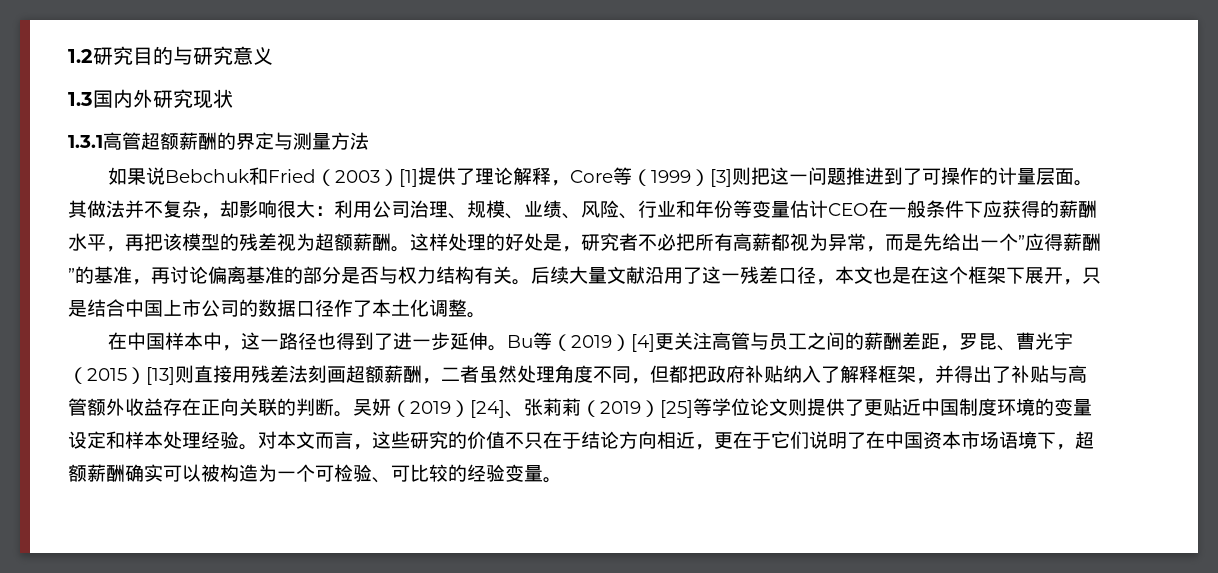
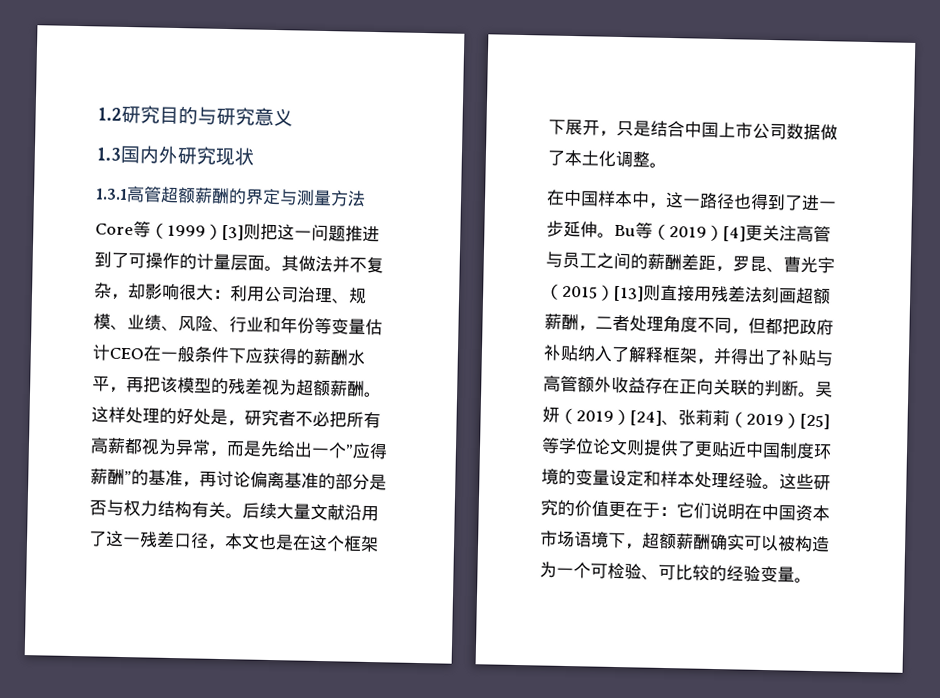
[108,167,571,187] 如果说Bebchuk和Fried（2003）[1]提供了理论解释， -> (366, 198) none
[239,299,353,317] 的数据口径作 -> [786,123,838,141] 数据做
[479,365,517,383] 虽然 -> (630, 323) none
[258,431,372,450] 对本文而言， -> (780, 486) none
[505,431,771,450] 不只在于结论方向相近，更在于 -> [608,500,677,518] 更在于：
[847,432,866,449] 了 -> (745, 511) none

